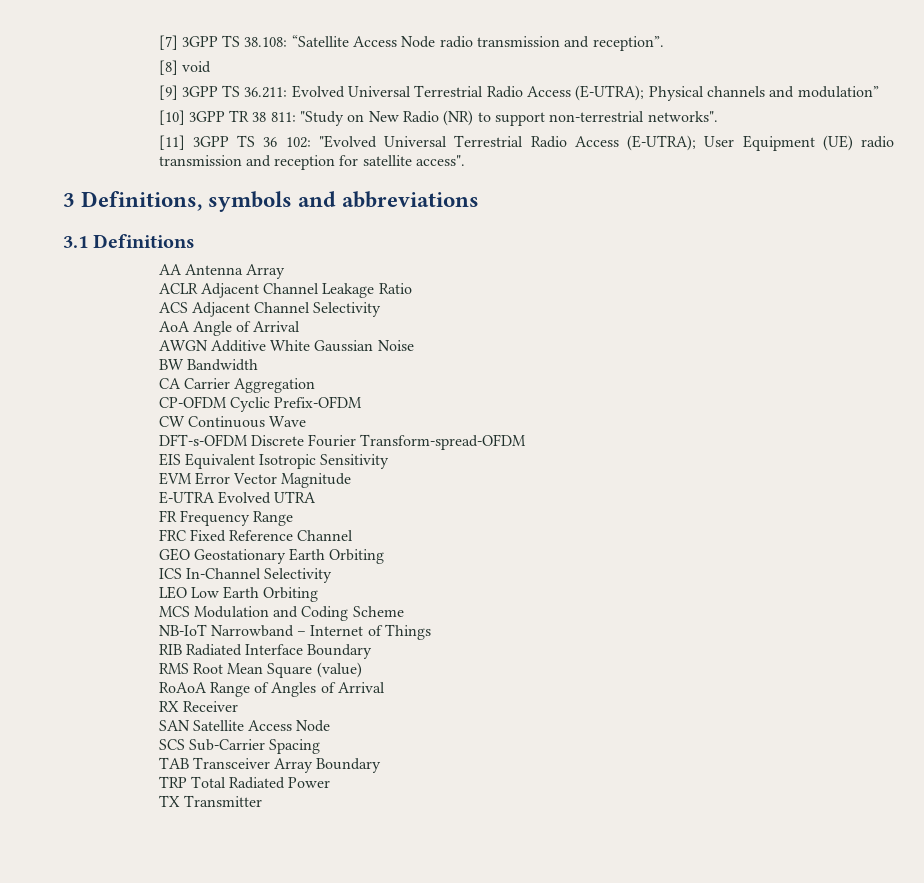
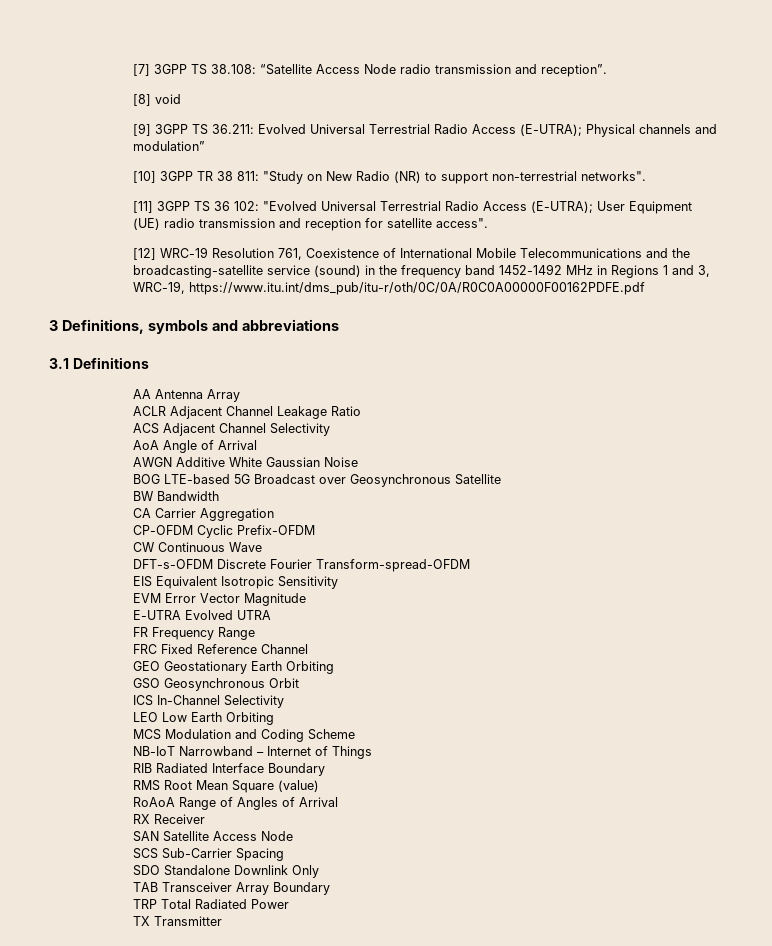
(466, 160) none -> [133,247,691,260] [133,264,711,278] [133,281,646,295] // [12] WRC-19 Resolution 761, Coexistence of International Mobile Telecommunications and the broadcasting-satellite service (sound) in the frequency band 1452-1492 MHz in Regions 1 and 3, WRC-19, https://www.itu.int/dms_pub/itu-r/oth/0C/0A/R0C0A00000F00162PDFE.pdf
(414, 345) none -> [133,474,502,487] // BOG LTE-based 5G Broadcast over Geosynchronous Satellite
(385, 556) none -> [133,678,300,691] // GSO Geosynchronous Orbit
(321, 746) none -> [133,865,320,878] // SDO Standalone Downlink Only

